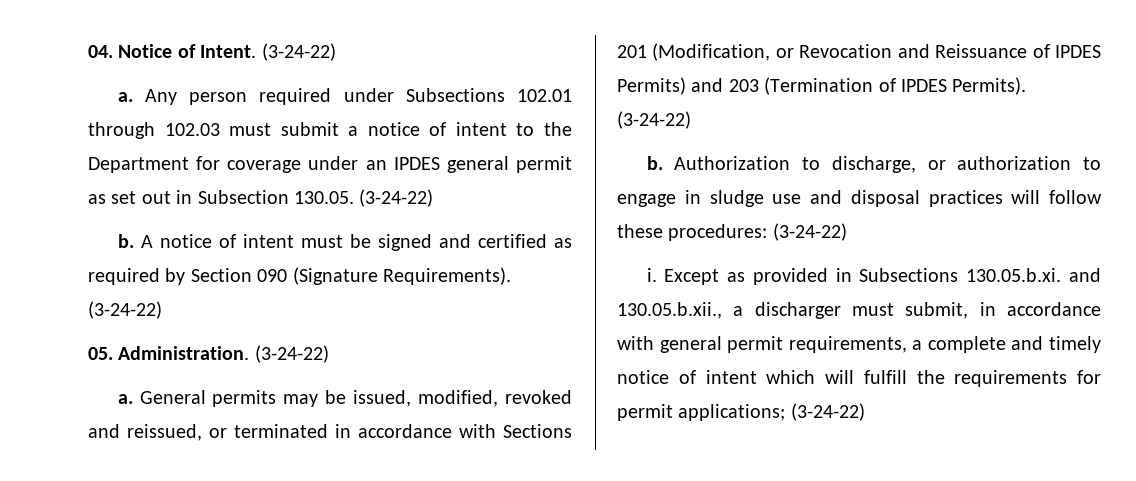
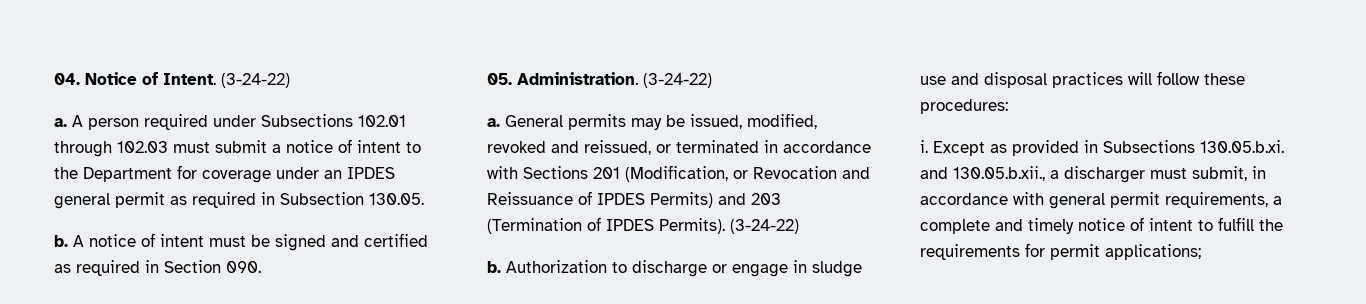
[144,89,177,105] Any -> [72,115,83,127] A
[111,191,171,204] set out -> [192,192,256,208] required
[359,189,434,207] (3-24-22) -> (424, 199) none
[165,267,511,285] [88,301,162,319] by Section 090 (Signature Requirements). (3-24-22) -> [145,260,261,273] in Section 090.
[831,156,1101,173] discharge, or authorization to -> [632,260,727,277] discharge or
[772,223,847,241] (3-24-22) -> (1008, 106) none
[766,370,854,384] which will -> [1198,220,1213,231] to
[790,403,865,421] (3-24-22) -> (1201, 252) none

